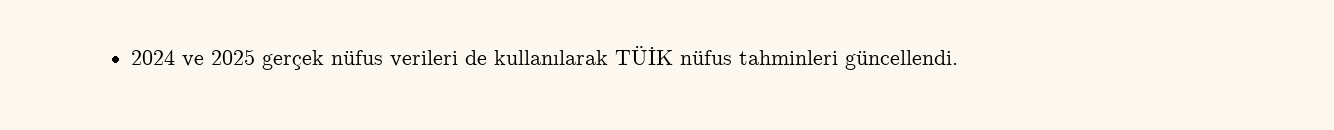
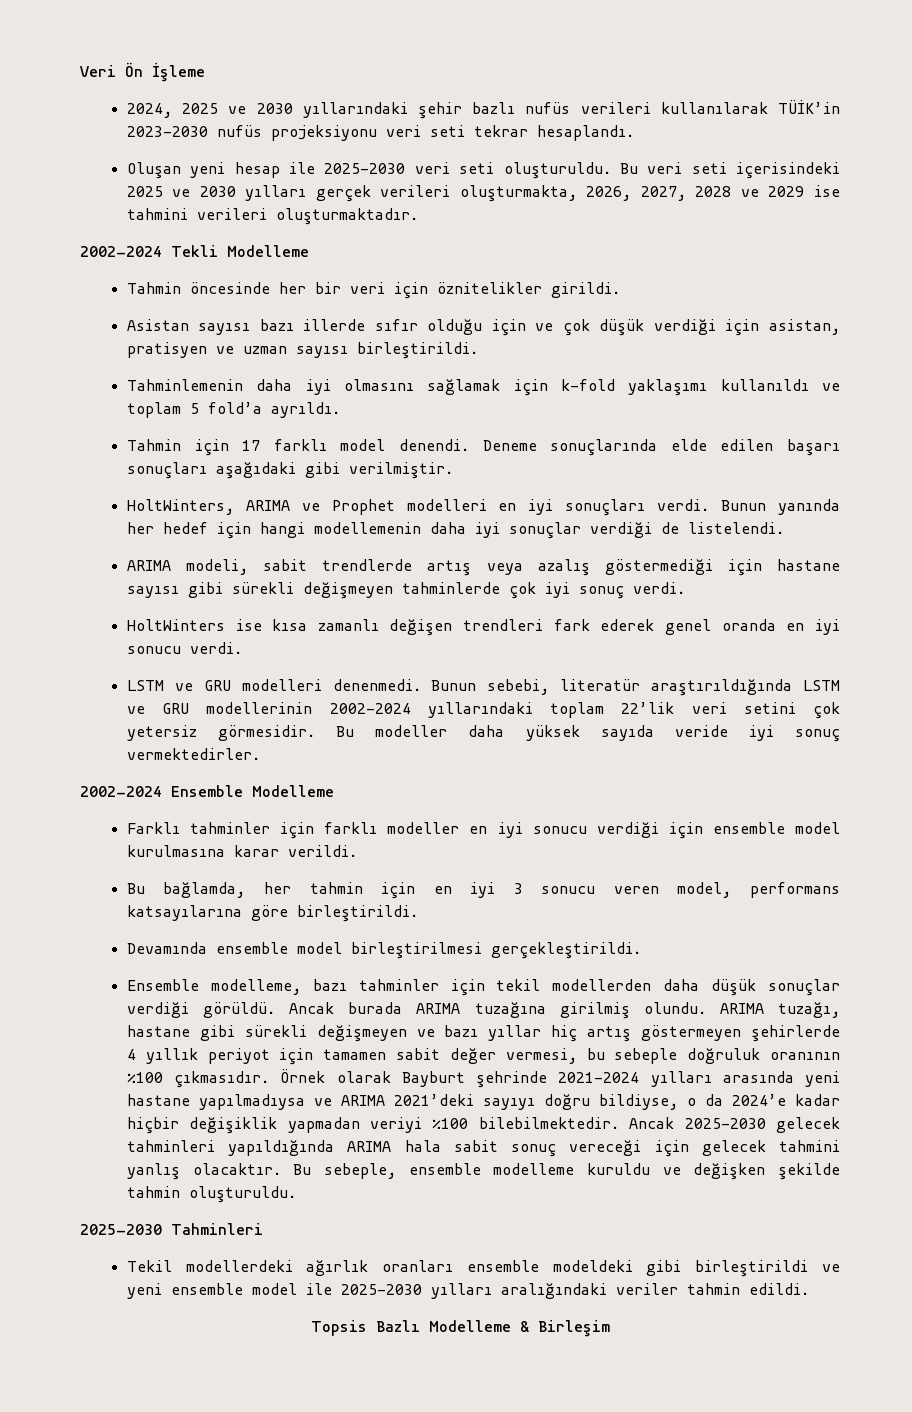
[130,46,958,70] 2024 ve 2025 gerçek nüfus verileri de kullanılarak TÜİK nüfus tahminleri güncellendi. -> [80,62,205,82] [126,100,840,119] [126,125,634,141] [126,162,840,179] [126,185,840,202] [126,208,418,225] [80,245,309,257] [126,282,620,299] [126,319,840,336] [126,342,478,359] [126,379,841,396] [126,402,340,418] [126,439,841,456] [126,462,453,479] [126,499,840,516] [126,522,784,539] [126,559,840,576] [126,582,685,599] [126,619,841,636] [126,642,242,654] [126,679,841,696] [126,702,840,719] [126,725,840,742] [126,748,260,760] [80,785,334,797] [126,822,840,839] [126,845,357,857] [126,882,841,899] [126,905,418,922] [126,942,641,959] [126,979,841,996] [126,1002,840,1019] [126,1025,840,1042] [126,1048,841,1065] [126,1069,840,1088] [126,1094,840,1110] [126,1117,840,1134] [126,1140,840,1157] [126,1163,840,1180] [126,1186,296,1203] [80,1223,263,1235] [126,1260,840,1277] [126,1283,809,1299] [310,1320,610,1337] Veri Ön İşleme // 2024, 2025 ve 2030 yıllarındaki şehir bazlı nufüs verileri kullanılarak TÜİK’in 2023-2030 nufüs projeksiyonu veri seti tekrar hesaplandı. // Oluşan yeni hesap ile 2025-2030 veri seti oluşturuldu. Bu veri seti içerisindeki 2025 ve 2030 yılları gerçek verileri oluşturmakta, 2026, 2027, 2028 ve 2029 ise tahmini verileri oluşturmaktadır. // 2002-2024 Tekli Modelleme // Tahmin öncesinde her bir veri için öznitelikler girildi. // Asistan sayısı bazı illerde sıfır olduğu için ve çok düşük verdiği için asistan, pratisyen ve uzman sayısı birleştirildi. // Tahminlemenin daha iyi olmasını sağlamak için k-fold yaklaşımı kullanıldı ve toplam 5 fold’a ayrıldı. // Tahmin için 17 farklı model denendi. Deneme sonuçlarında elde edilen başarı sonuçları aşağıdaki gibi verilmiştir. // HoltWinters, ARIMA ve Prophet modelleri en iyi sonuçları verdi. Bunun yanında her hedef için hangi modellemenin daha iyi sonuçlar verdiği de listelendi. // ARIMA modeli, sabit trendlerde artış veya azalış göstermediği için hastane sayısı gibi sürekli değişmeyen tahminlerde çok iyi sonuç verdi. // HoltWinters ise kısa zamanlı değişen trendleri fark ederek genel oranda en iyi sonucu verdi. // LSTM ve GRU modelleri denenmedi. Bunun sebebi, literatür araştırıldığında LSTM ve GRU modellerinin 2002-2024 yıllarındaki toplam 22’lik veri setini çok yetersiz görmesidir. Bu modeller daha yüksek sayıda veride iyi sonuç vermektedirler. // 2002-2024 Ensemble Modelleme // Farklı tahminler için farklı modeller en iyi sonucu verdiği için ensemble model kurulmasına karar verildi. // Bu bağlamda, her tahmin için en iyi 3 sonucu veren model, performans katsayılarına göre birleştirildi. // Devamında ensemble model birleştirilmesi gerçekleştirildi. // Ensemble modelleme, bazı tahminler için tekil modellerden daha düşük sonuçlar verdiği görüldü. Ancak burada ARIMA tuzağına girilmiş olundu. ARIMA tuzağı, hastane gibi sürekli değişmeyen ve bazı yıllar hiç artış göstermeyen şehirlerde 4 yıllık periyot için tamamen sabit değer vermesi, bu sebeple doğruluk oranının %100 çıkmasıdır. Örnek olarak Bayburt şehrinde 2021-2024 yılları arasında yeni hastane yapılmadıysa ve ARIMA 2021’deki sayıyı doğru bildiyse, o da 2024’e kadar hiçbir değişiklik yapmadan veriyi %100 bilebilmektedir. Ancak 2025-2030 gelecek tahminleri yapıldığında ARIMA hala sabit sonuç vereceği için gelecek tahmini yanlış olacaktır. Bu sebeple, ensemble modelleme kuruldu ve değişken şekilde tahmin oluşturuldu. // 2025-2030 Tahminleri // Tekil modellerdeki ağırlık oranları ensemble modeldeki gibi birleştirildi ve yeni ensemble model ile 2025-2030 yılları aralığındaki veriler tahmin edildi. // Topsis Bazlı Modelleme & Birleşim

